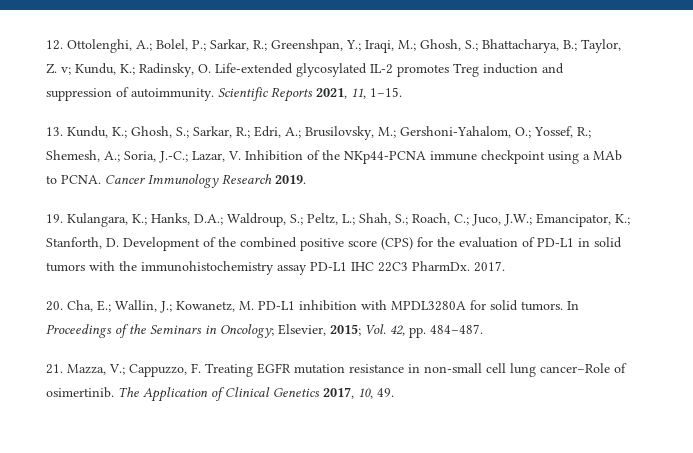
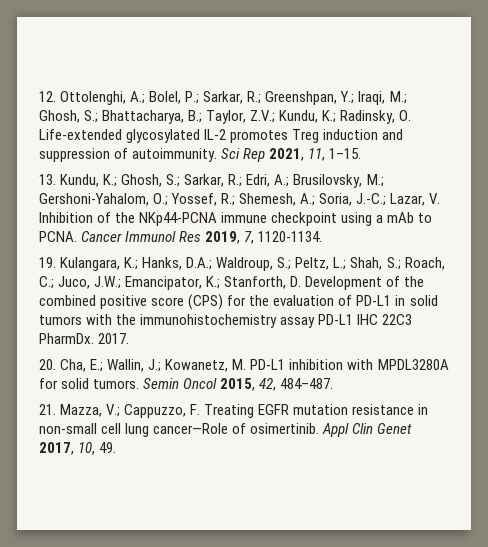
[46,63,71,75] Z. v; -> [250,110,276,123] Z.V.;
[218,87,313,102] Scientific Reports -> [221,148,266,162] Sci Rep
[593,150,622,161] MAb -> [387,212,415,223] mAb
[148,174,306,188] Immunology Research 2019. -> [125,231,323,244] Immunol Res 2019, 7, 1120-1134.
[567,301,579,310] [46,324,426,338] In Proceedings of the Seminars in Oncology; Elsevier, 2015; Vol. 42, pp. -> [143,378,277,391] Semin Oncol 2015, 42,
[540,363,610,373] cancer–Role -> [153,423,229,434] cancer—Role
[118,387,320,402] The Application of Clinical Genetics -> [322,423,413,437] Appl Clin Genet

